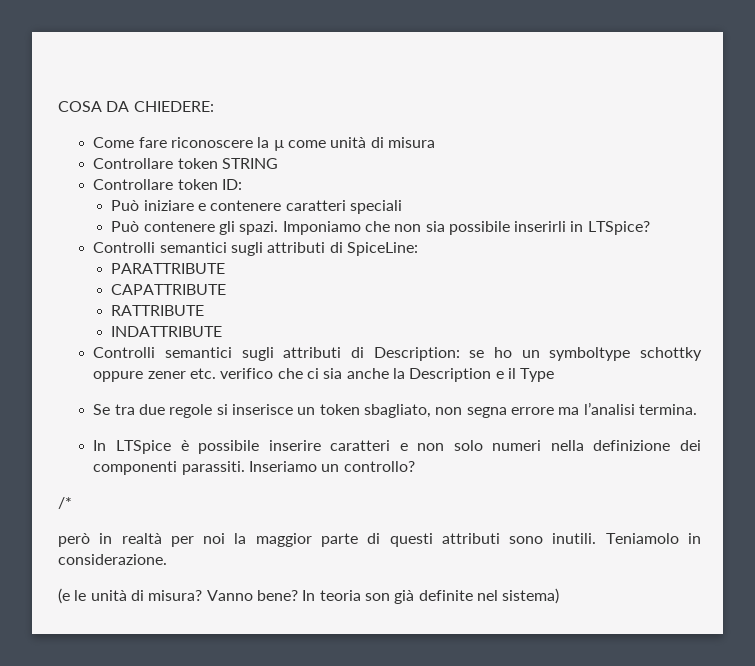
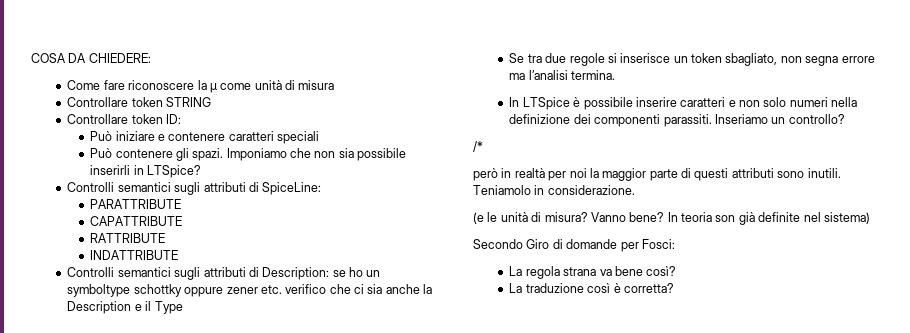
(560, 596) none -> [473,239,675,252] [509,266,677,279] [509,283,674,293] // Secondo Giro di domande per Fosci: // La regola strana va bene così? // La traduzione così è corretta?

